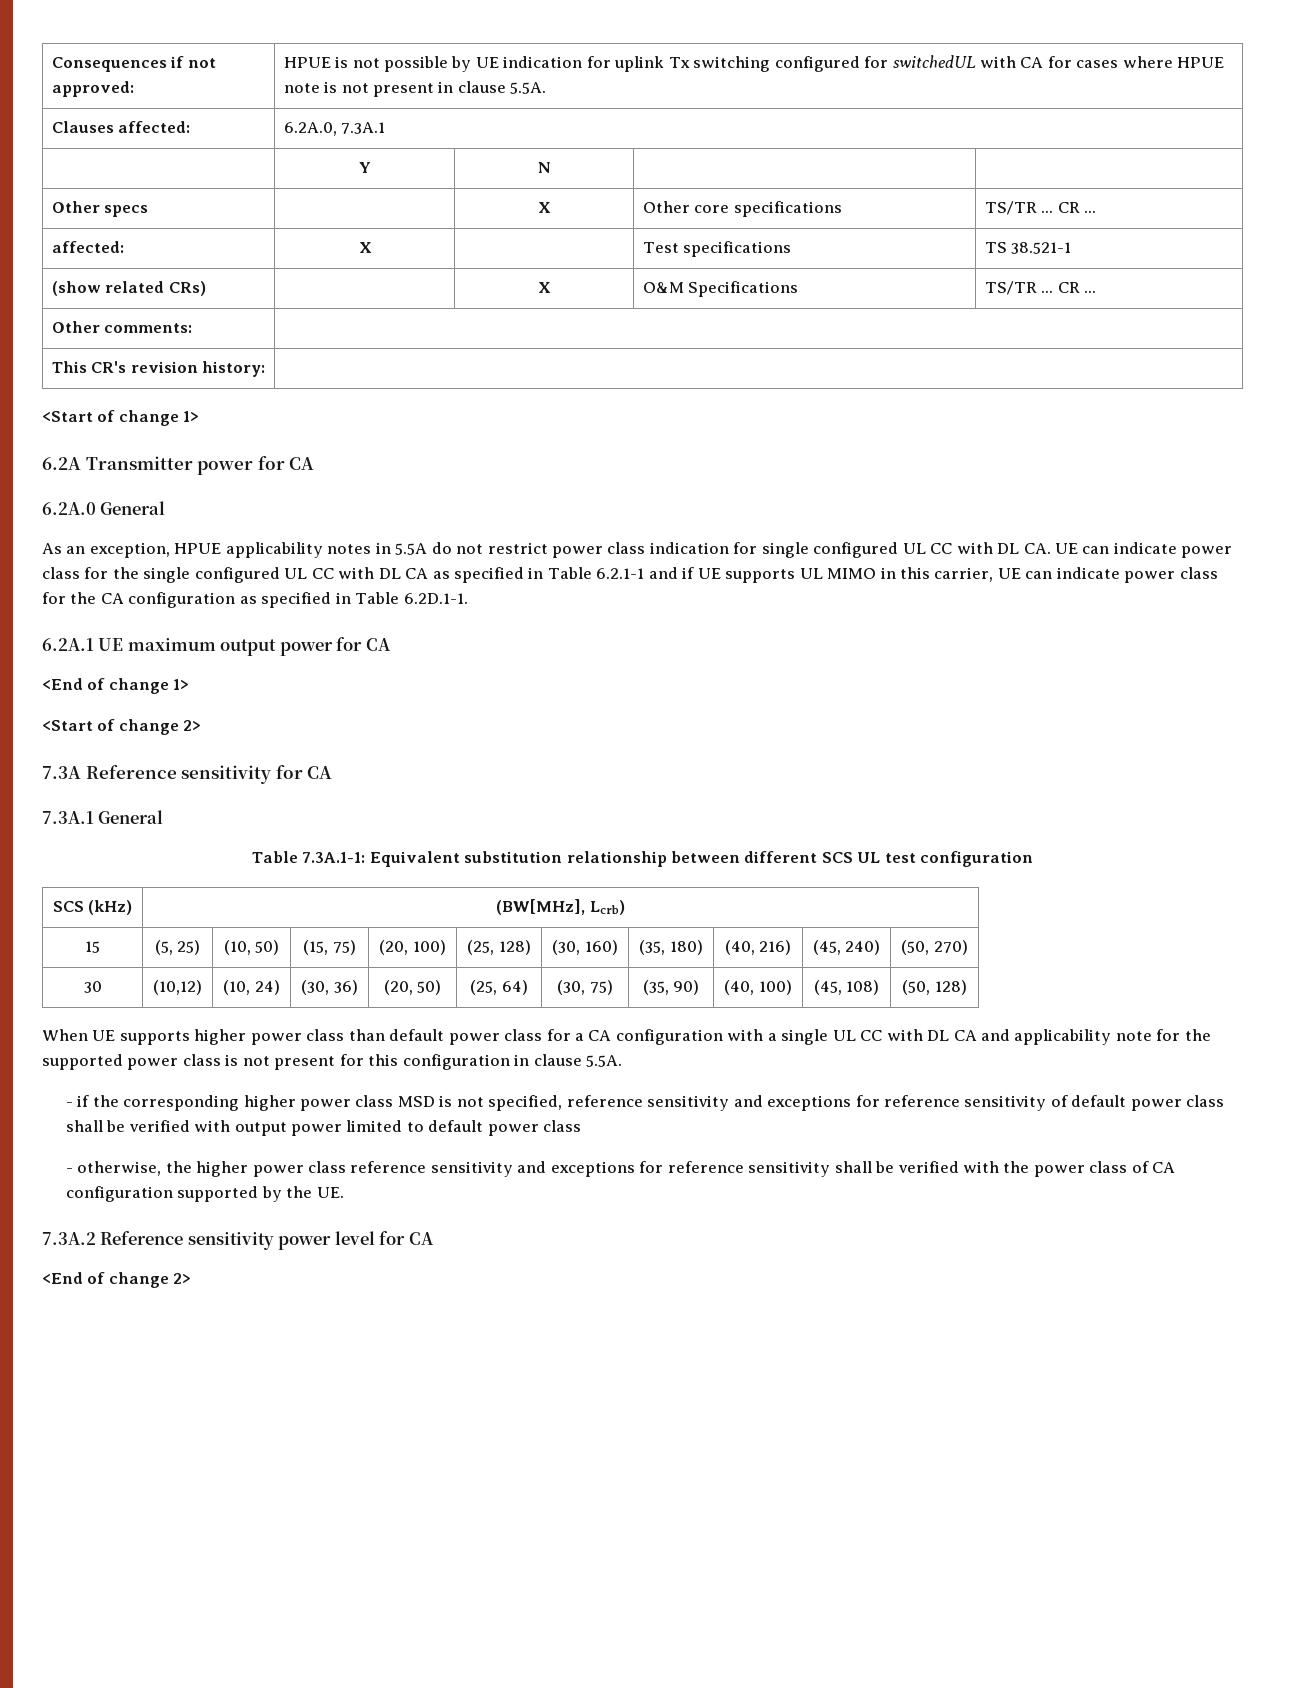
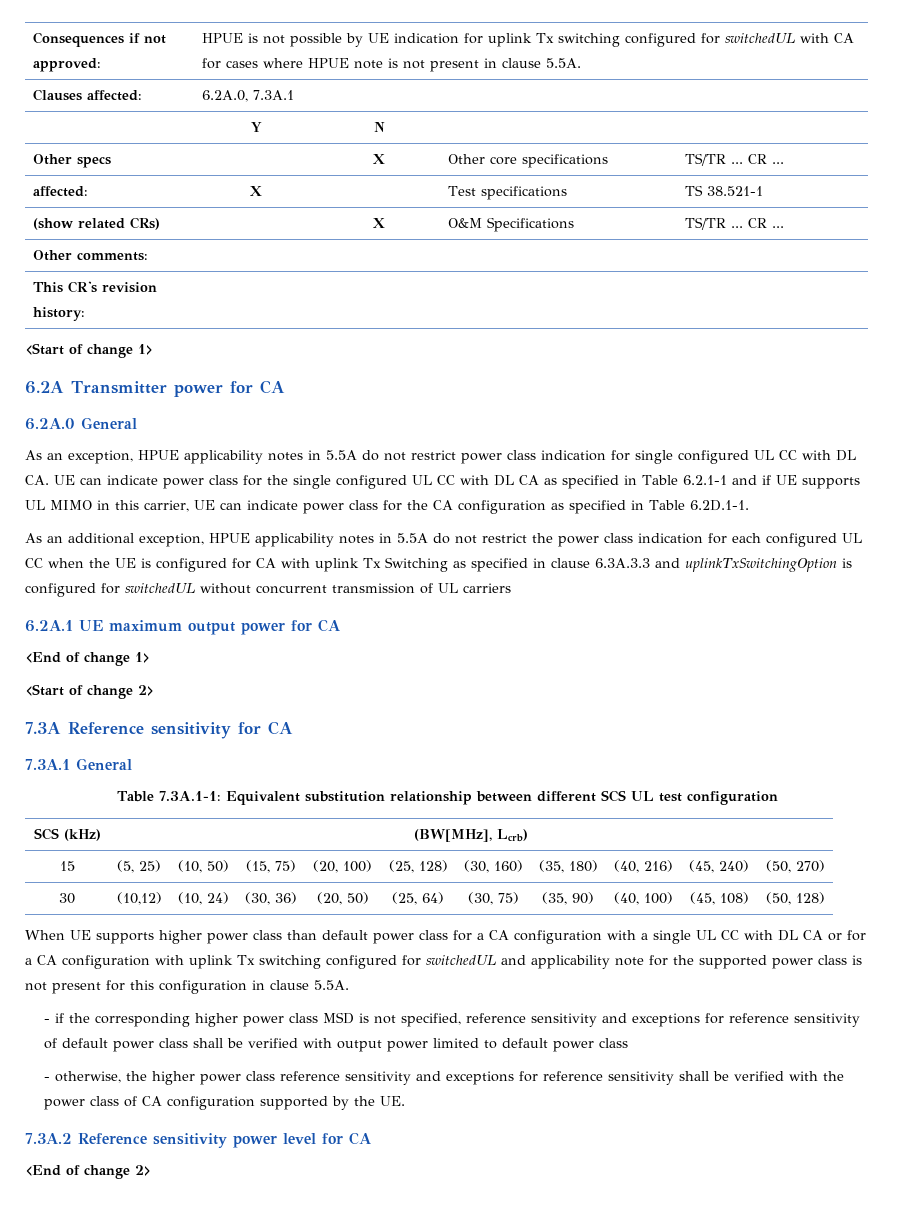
(468, 598) none -> [25,533,862,547] [25,557,852,572] [25,583,511,597] // As an additional exception, HPUE applicability notes in 5.5A do not restrict the power class indication for each configured UL CC when the UE is configured for CA with uplink Tx Switching as specified in clause 6.3A.3.3 and uplinkTxSwitchingOption is configured for switchedUL without concurrent transmission of UL carriers
(977, 1035) none -> [828,930,866,941] [25,955,497,969] or for a CA configuration with uplink Tx switching configured for switchedUL

